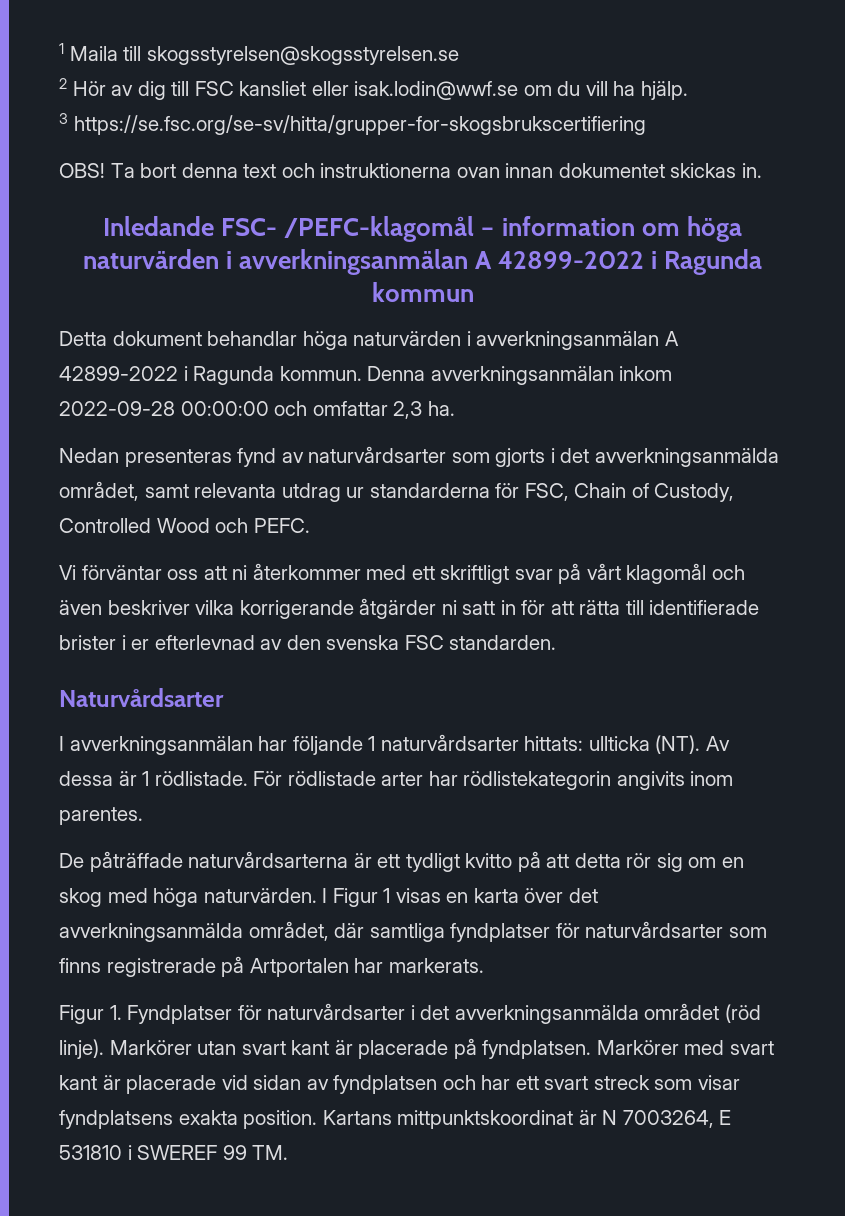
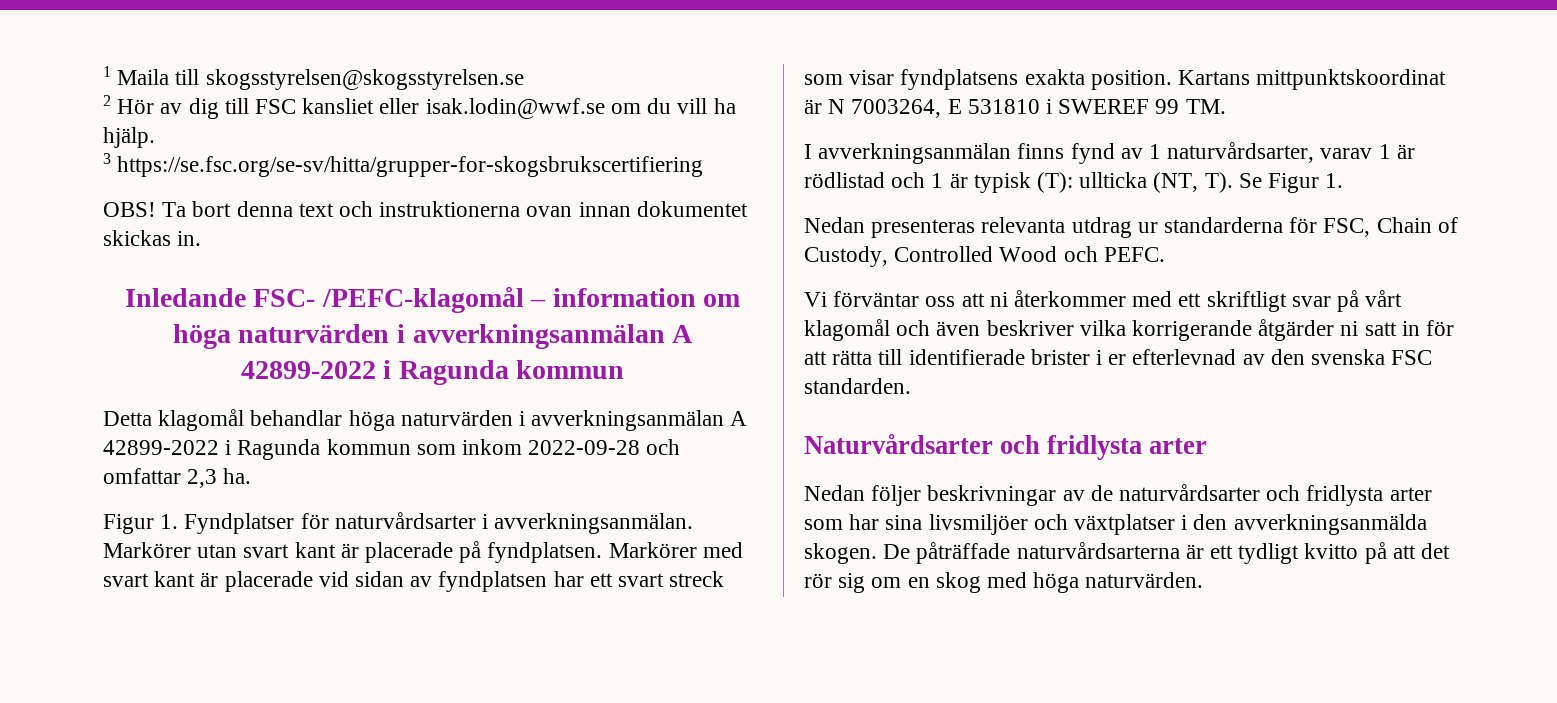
[112,331,202,346] dokument -> [158,409,245,431] klagomål
[279,366,614,385] kommun. Denna avverkningsanmälan -> [326,439,456,455] kommun som
[180,401,269,416] 00:00:00 -> (641, 447) none
[59,446,779,467] [59,481,189,501] Nedan presenteras fynd av naturvårdsarter som gjorts i det avverkningsanmälda området, samt -> [103,512,694,534] [103,541,743,563] [103,571,725,592] [804,69,1447,90] [804,99,1226,118] [804,142,1415,164] [804,172,1344,193] [804,217,976,238] Figur 1. Fyndplatser för naturvårdsarter i avverkningsanmälan. Markörer utan svart kant är placerade på fyndplatsen. Markörer med svart kant är placerade vid sidan av fyndplatsen har ett svart streck som visar fyndplatsens exakta position. Kartans mittpunktskoordinat är N 7003264, E 531810 i SWEREF 99 TM. // I avverkningsanmälan finns fynd av 1 naturvårdsarter, varav 1 är rödlistad och 1 är typisk (T): ullticka (NT, T). Se Figur 1. // Nedan presenteras
[59,734,730,755] [59,771,734,790] [59,807,143,825] // I avverkningsanmälan har följande 1 naturvårdsarter hittats: ullticka (NT). Av dessa är 1 rödlistade. För rödlistade arter har rödlistekategorin angivits inom parentes. // -> [1000,435,1208,460] [804,484,1432,506] [804,514,1427,535] [804,543,877,564] och fridlysta arter // Nedan följer beskrivningar av de naturvårdsarter och fridlysta arter som har sina livsmiljöer och växtplatser i den avverkningsanmälda skogen.
[574,853,621,868] detta -> [1421,543,1451,559] det
[322,888,598,907] [59,921,767,942] [59,956,484,977] [59,1003,761,1024] [59,1038,774,1059] [59,1075,740,1094] [59,1110,732,1129] [59,1145,289,1160] I Figur 1 visas en karta över det avverkningsanmälda området, där samtliga fyndplatser för naturvårdsarter som finns registrerade på Artportalen har markerats. // Figur 1. Fyndplatser för naturvårdsarter i det avverkningsanmälda området (röd linje). Markörer utan svart kant är placerade på fyndplatsen. Markörer med svart kant är placerade vid sidan av fyndplatsen och har ett svart streck som visar fyndplatsens exakta position. Kartans mittpunktskoordinat är N 7003264, E 531810 i SWEREF 99 TM. -> (1204, 580) none

